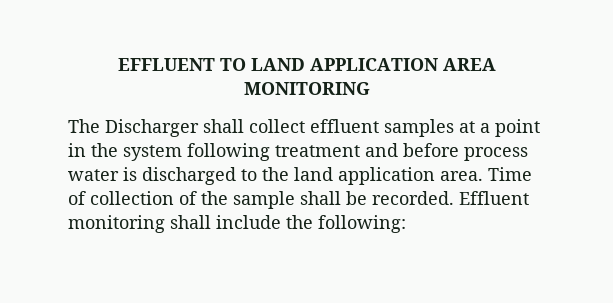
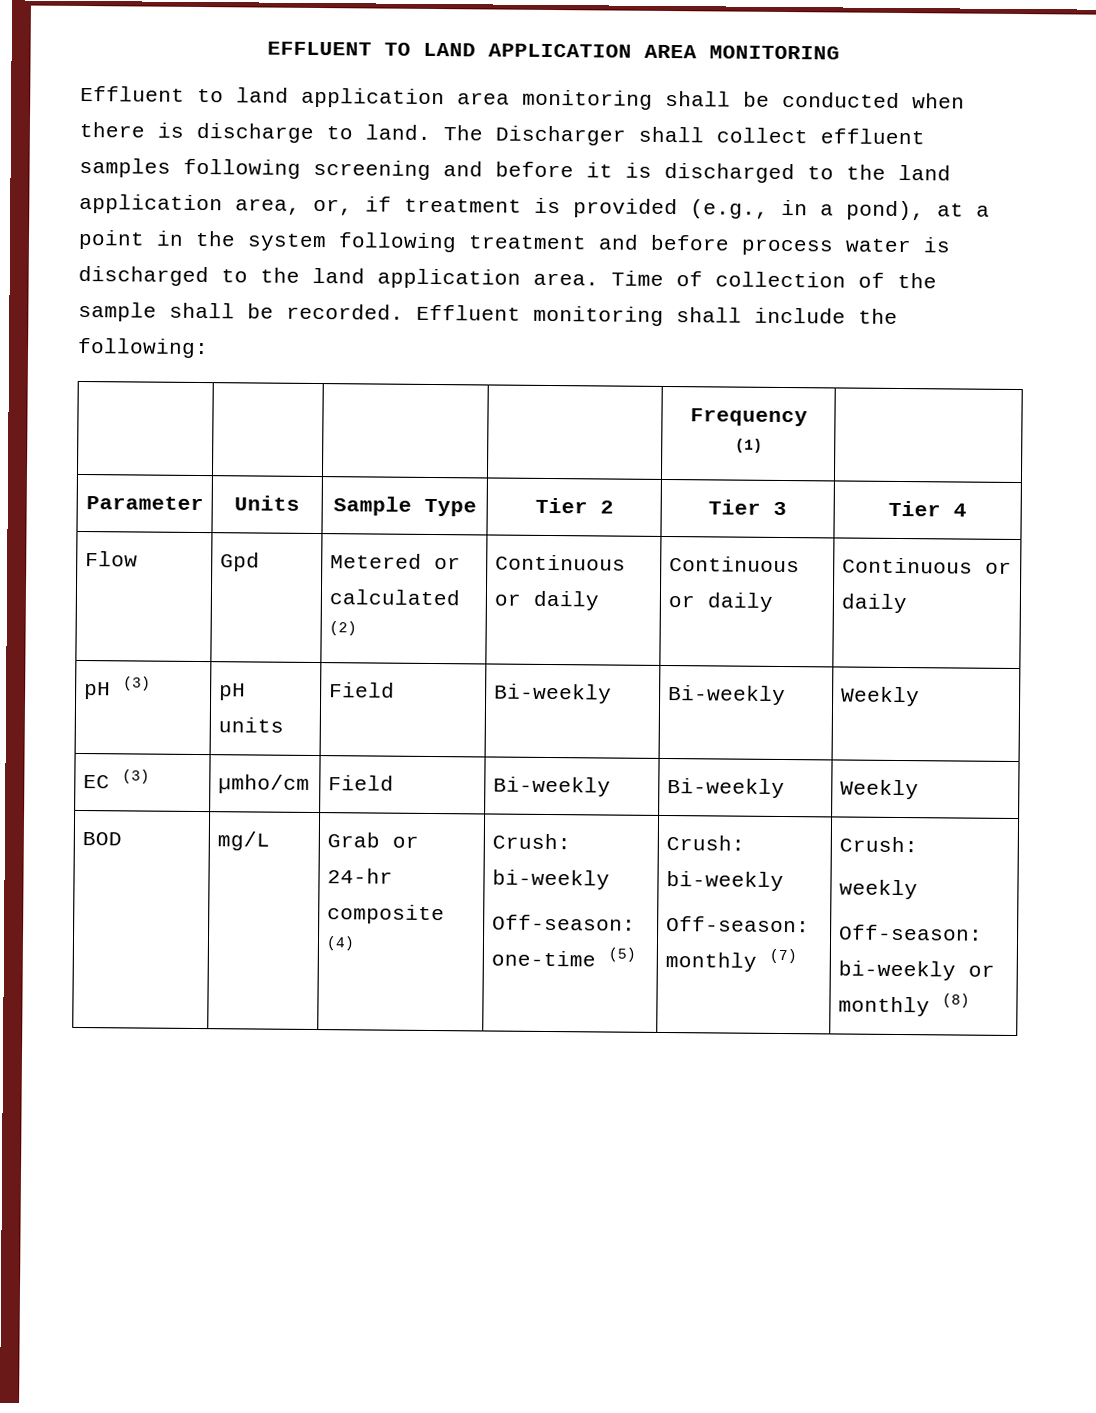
(370, 88) none -> [80,85,965,110] [79,121,431,143] Effluent to land application area monitoring shall be conducted when there is discharge to land.
(454, 128) none -> [183,158,951,184] [79,193,925,221] following screening and before it is discharged to the land application area, or, if treatment is provided (e.g., in a pond),
(406, 224) none -> [689,408,808,427] [734,438,763,453] [85,496,204,511] [234,495,300,511] [332,496,477,517] [534,497,614,514] [708,499,787,516] [888,500,967,517] [84,551,138,567] [219,552,260,572] [329,553,461,570] [328,589,460,606] [328,621,357,636] [494,554,626,571] [493,590,599,611] [668,556,800,573] [667,592,773,612] [841,557,1012,574] [840,593,907,614] [83,676,151,700] [218,683,246,701] [217,717,284,733] [328,682,395,698] [493,683,612,704] [667,685,786,706] [840,686,920,707] [82,769,150,789] [217,774,310,794] [327,775,394,791] [492,776,611,797] [666,778,785,799] [839,779,919,800] [81,832,122,846] [216,831,270,851] [326,832,419,848] [326,868,393,884] [326,904,445,925] [325,936,355,951] [491,833,571,850] [491,869,610,890] [491,914,636,931] [490,947,636,967] [665,835,745,851] [665,871,784,892] [665,916,810,933] [664,948,797,972] [838,836,918,853] [838,879,918,900] [838,924,983,941] [837,960,995,981] [837,993,970,1017] // | | | | Frequency (1) | // Parameter | Units | Sample Type | Tier 2 | Tier 3 | Tier 4 // Flow | Gpd | Metered or calculated (2) | Continuous or daily | Continuous or daily | Continuous or daily // pH (3) | pH units | Field | Bi-weekly | Bi-weekly | Weekly // EC (3) | µmho/cm | Field | Bi-weekly | Bi-weekly | Weekly // BOD | mg/L | Grab or 24-hr composite (4) | Crush: bi-weekly // Off-season: one-time (5) | Crush: bi-weekly // Off-season: monthly (7) | Crush: // weekly // Off-season: bi-weekly or monthly (8)

